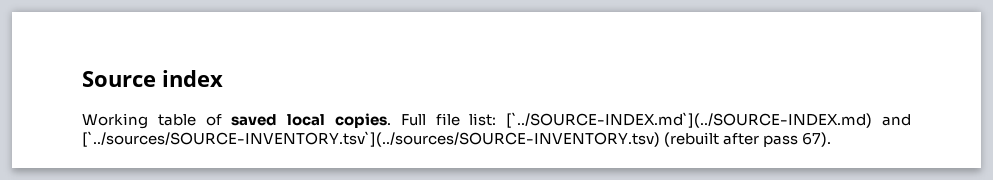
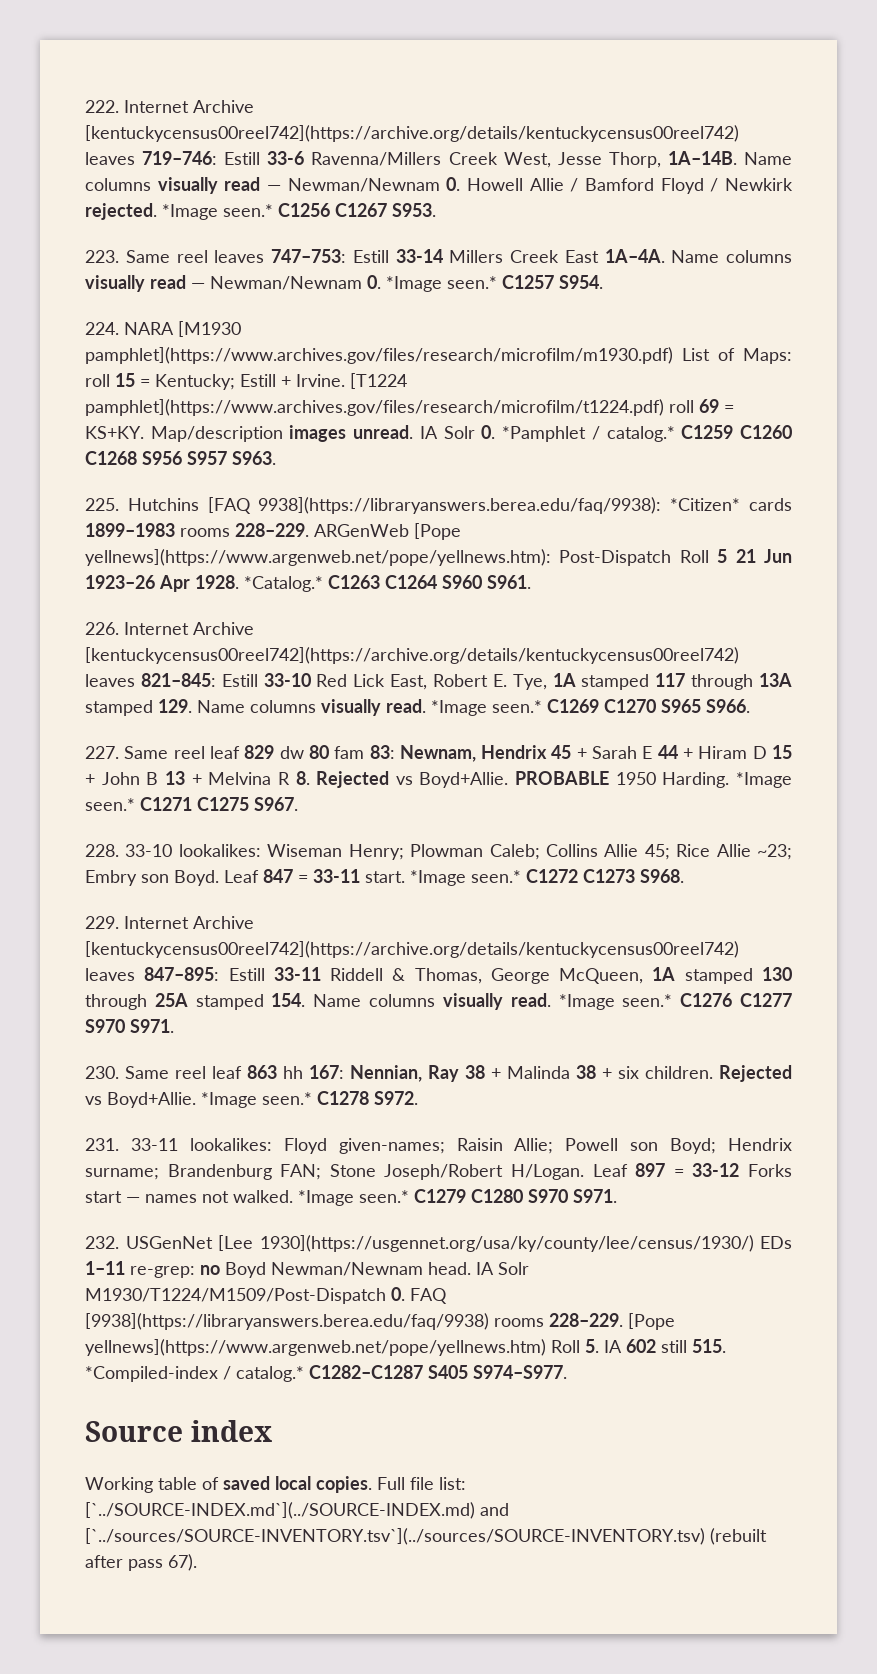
(82, 79) none -> [85,100,254,113] [85,125,739,142] [85,151,793,168] [85,177,793,194] [85,203,436,220] [85,249,792,263] [85,275,603,292] [85,321,241,337] [85,347,792,364] [85,373,407,390] [85,399,734,416] [85,425,793,442] [85,451,276,465] [85,497,792,514] [85,523,461,540] [85,549,792,566] [85,575,531,592] [85,622,254,635] [85,647,739,664] [85,673,792,690] [85,699,750,716] [85,745,792,762] [85,771,792,788] [85,797,298,811] [85,844,792,860] [85,869,684,886] [85,916,254,929] [85,941,739,958] [85,967,792,984] [85,993,793,1010] [85,1019,174,1033] [85,1065,792,1082] [85,1091,418,1108] [85,1138,792,1154] [85,1163,793,1180] [85,1189,617,1206] [85,1235,792,1252] [85,1261,529,1278] [85,1287,447,1304] [85,1313,675,1330] [85,1339,726,1356] [85,1365,567,1382] 222. Internet Archive [kentuckycensus00reel742](https://archive.org/details/kentuckycensus00reel742) leaves 719–746: Estill 33-6 Ravenna/Millers Creek West, Jesse Thorp, 1A–14B. Name columns visually read — Newman/Newnam 0. Howell Allie / Bamford Floyd / Newkirk rejected. *Image seen.* C1256 C1267 S953. // 223. Same reel leaves 747–753: Estill 33-14 Millers Creek East 1A–4A. Name columns visually read — Newman/Newnam 0. *Image seen.* C1257 S954. // 224. NARA [M1930 pamphlet](https://www.archives.gov/files/research/microfilm/m1930.pdf) List of Maps: roll 15 = Kentucky; Estill + Irvine. [T1224 pamphlet](https://www.archives.gov/files/research/microfilm/t1224.pdf) roll 69 = KS+KY. Map/description images unread. IA Solr 0. *Pamphlet / catalog.* C1259 C1260 C1268 S956 S957 S963. // 225. Hutchins [FAQ 9938](https://libraryanswers.berea.edu/faq/9938): *Citizen* cards 1899–1983 rooms 228–229. ARGenWeb [Pope yellnews](https://www.argenweb.net/pope/yellnews.htm): Post-Dispatch Roll 5 21 Jun 1923–26 Apr 1928. *Catalog.* C1263 C1264 S960 S961. // 226. Internet Archive [kentuckycensus00reel742](https://archive.org/details/kentuckycensus00reel742) leaves 821–845: Estill 33-10 Red Lick East, Robert E. Tye, 1A stamped 117 through 13A stamped 129. Name columns visually read. *Image seen.* C1269 C1270 S965 S966. // 227. Same reel leaf 829 dw 80 fam 83: Newnam, Hendrix 45 + Sarah E 44 + Hiram D 15 + John B 13 + Melvina R 8. Rejected vs Boyd+Allie. PROBABLE 1950 Harding. *Image seen.* C1271 C1275 S967. // 228. 33-10 lookalikes: Wiseman Henry; Plowman Caleb; Collins Allie 45; Rice Allie ~23; Embry son Boyd. Leaf 847 = 33-11 start. *Image seen.* C1272 C1273 S968. // 229. Internet Archive [kentuckycensus00reel742](https://archive.org/details/kentuckycensus00reel742) leaves 847–895: Estill 33-11 Riddell & Thomas, George McQueen, 1A stamped 130 through 25A stamped 154. Name columns visually read. *Image seen.* C1276 C1277 S970 S971. // 230. Same reel leaf 863 hh 167: Nennian, Ray 38 + Malinda 38 + six children. Rejected vs Boyd+Allie. *Image seen.* C1278 S972. // 231. 33-11 lookalikes: Floyd given-names; Raisin Allie; Powell son Boyd; Hendrix surname; Brandenburg FAN; Stone Joseph/Robert H/Logan. Leaf 897 = 33-12 Forks start — names not walked. *Image seen.* C1279 C1280 S970 S971. // 232. USGenNet [Lee 1930](https://usgennet.org/usa/ky/county/lee/census/1930/) EDs 1–11 re-grep: no Boyd Newman/Newnam head. IA Solr M1930/T1224/M1509/Post-Dispatch 0. FAQ [9938](https://libraryanswers.berea.edu/faq/9938) rooms 228–229. [Pope yellnews](https://www.argenweb.net/pope/yellnews.htm) Roll 5. IA 602 still 515. *Compiled-index / catalog.* C1282–C1287 S405 S974–S977. //

